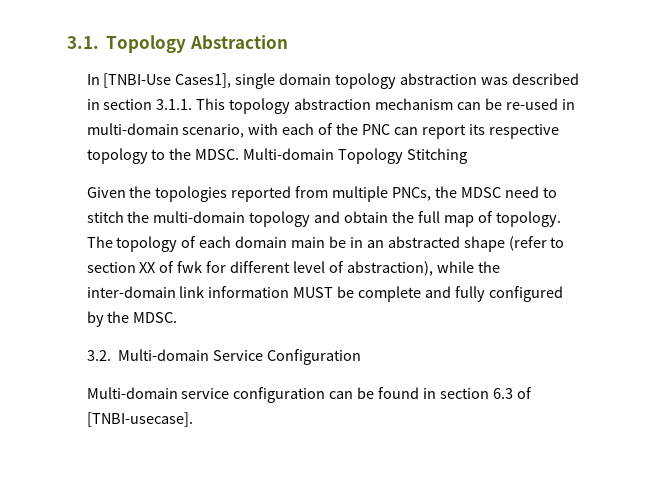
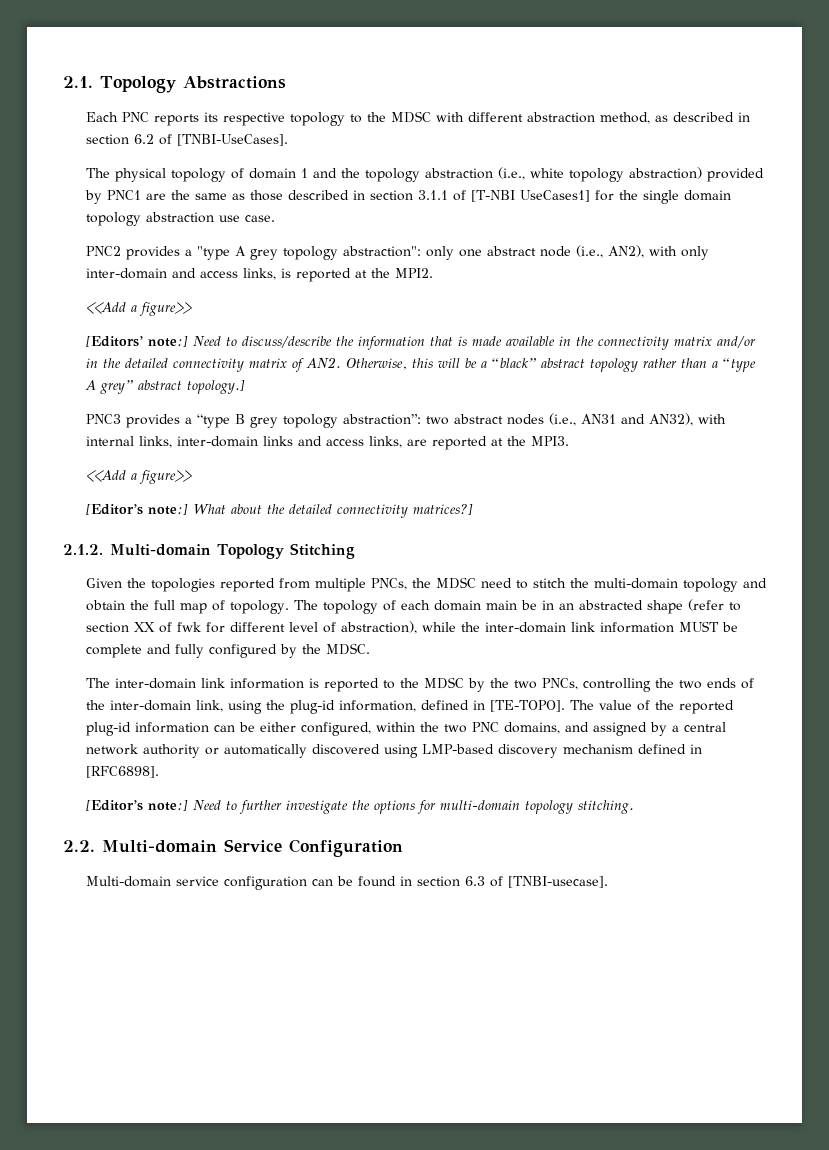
[67,35,288,53] [86,73,579,89] [86,98,575,114] [86,123,466,139] 3.1. Topology Abstraction // In [TNBI-Use Cases1], single domain topology abstraction was described in section 3.1.1. This topology abstraction mechanism can be re-used in multi-domain scenario, with each of the PNC can report -> [63,76,286,93] [85,112,199,126] 2.1. Topology Abstractions // Each PNC reports
[195,149,240,160] MDSC. -> [390,111,750,124] [85,134,288,146] [85,167,764,182] [84,190,731,204] [85,212,275,226] [85,245,709,260] [85,268,433,282] [85,302,192,316] [85,336,756,350] [85,357,756,372] [84,380,245,394] [85,413,726,428] [85,436,569,450] [85,470,192,484] [85,504,473,518] [63,544,103,555] MDSC with different abstraction method, as described in section 6.2 of [TNBI-UseCases]. // The physical topology of domain 1 and the topology abstraction (i.e., white topology abstraction) provided by PNC1 are the same as those described in section 3.1.1 of [T-NBI UseCases1] for the single domain topology abstraction use case. // PNC2 provides a "type A grey topology abstraction": only one abstract node (i.e., AN2), with only inter-domain and access links, is reported at the MPI2. // <<Add a figure>> // [Editors’ note:] Need to discuss/describe the information that is made available in the connectivity matrix and/or in the detailed connectivity matrix of AN2. Otherwise, this will be a “black” abstract topology rather than a “type A grey” abstract topology.] // PNC3 provides a “type B grey topology abstraction”: two abstract nodes (i.e., AN31 and AN32), with internal links, inter-domain links and access links, are reported at the MPI3. // <<Add a figure>> // [Editor’s note:] What about the detailed connectivity matrices?] // 2.1.2.
[86,350,111,361] 3.2. -> [85,677,754,692] [85,700,734,714] [85,722,726,736] [85,744,702,758] [85,766,159,778] [85,800,634,814] [63,840,95,852] The inter-domain link information is reported to the MDSC by the two PNCs, controlling the two ends of the inter-domain link, using the plug-id information, defined in [TE-TOPO]. The value of the reported plug-id information can be either configured, within the two PNC domains, and assigned by a central network authority or automatically discovered using LMP-based discovery mechanism defined in [RFC6898]. // [Editor’s note:] Need to further investigate the options for multi-domain topology stitching. // 2.2.

